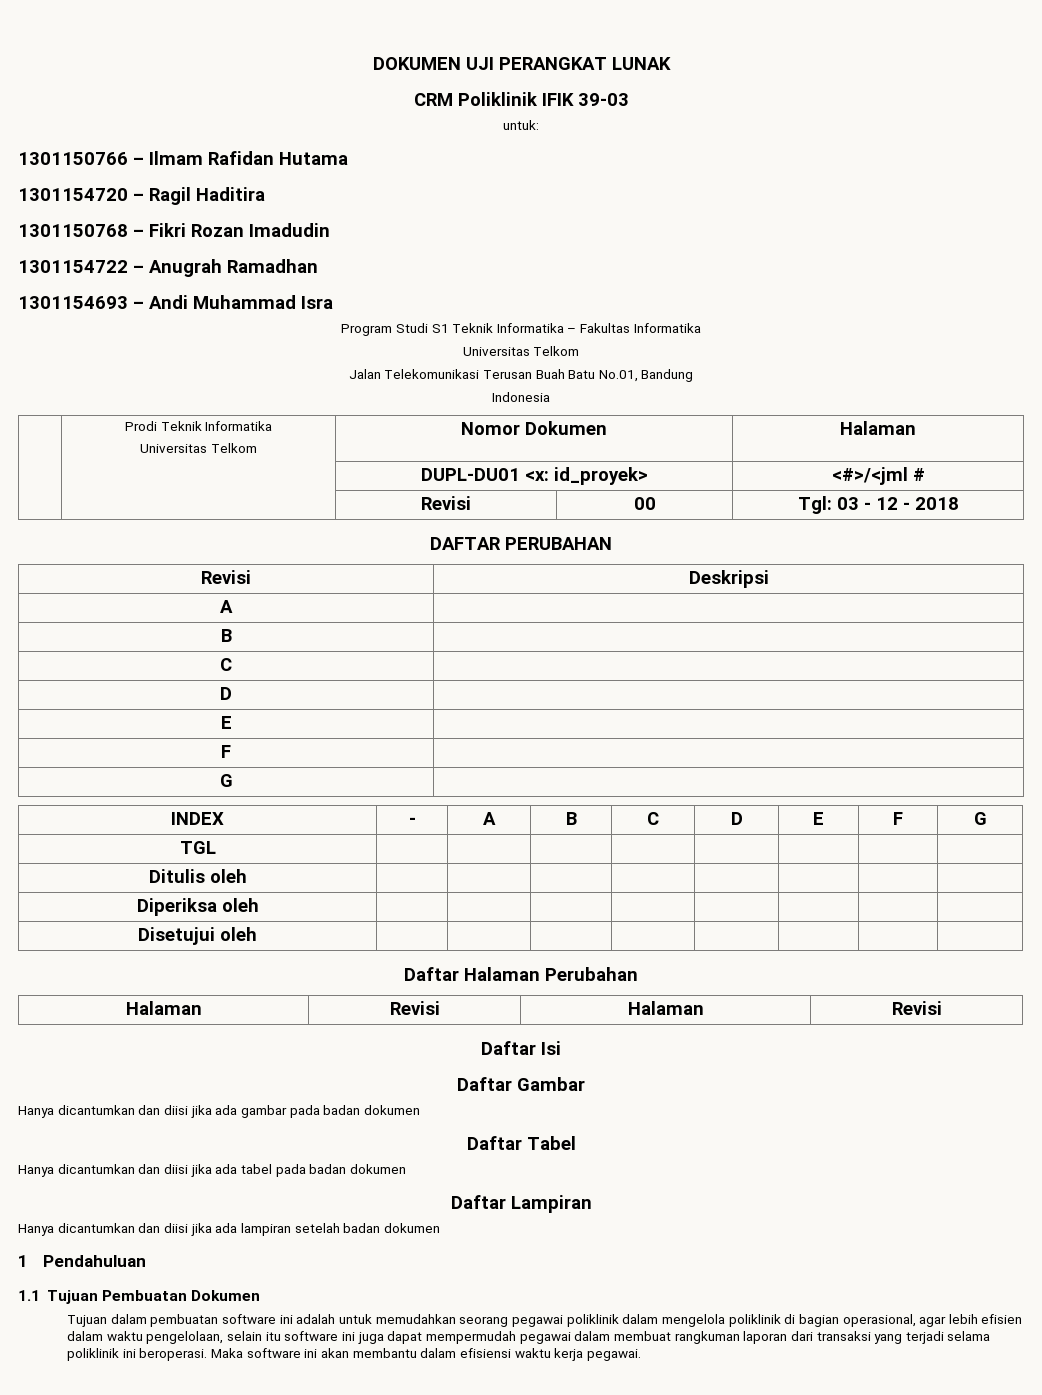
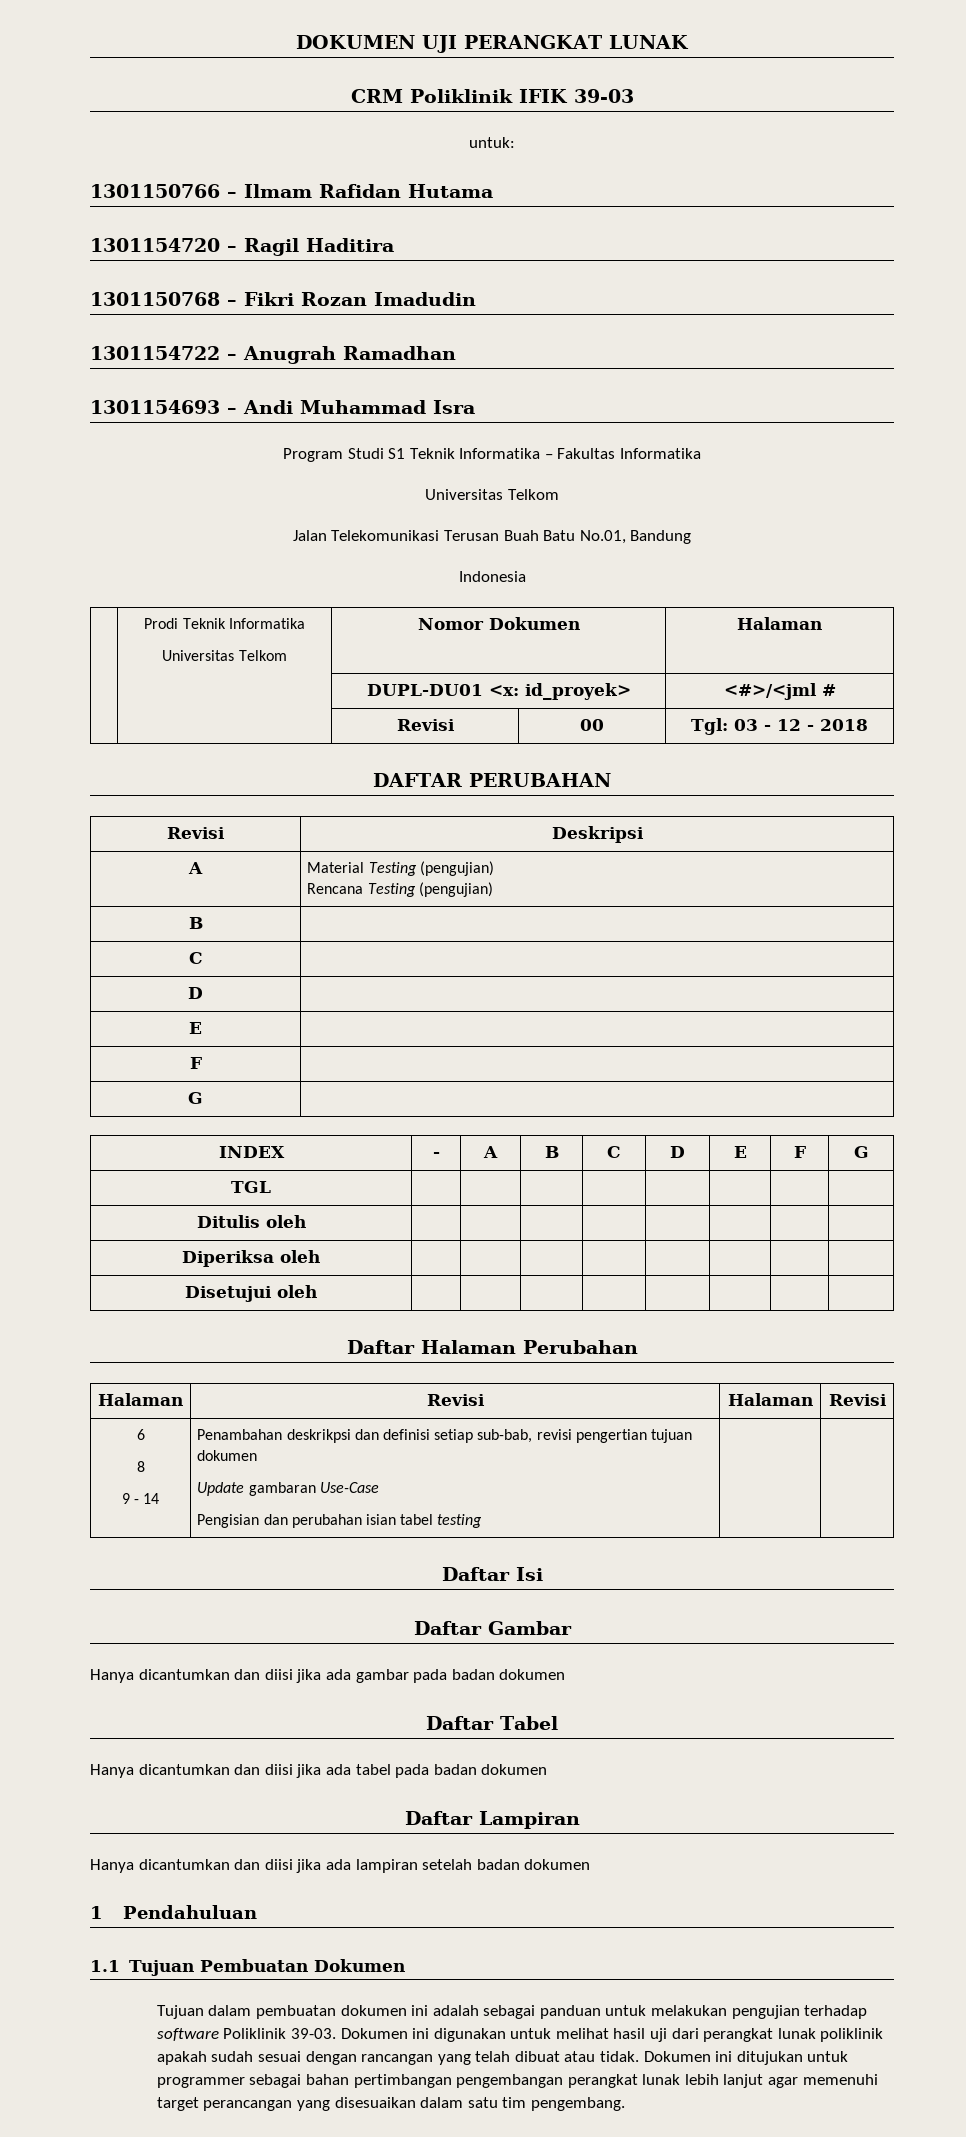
(233, 606) none -> [307,861,494,876] [307,882,493,897] Material Testing (pengujian) // Rencana Testing (pengujian)
(942, 1008) none -> [136,1429,145,1440] [136,1461,145,1472] [121,1493,160,1504] [197,1429,692,1443] [197,1450,258,1461] [197,1482,379,1496] [197,1514,483,1528] // 6 // 8 // 9 - 14 | Penambahan deskrikpsi dan definisi setiap sub-bab, revisi pengertian tujuan dokumen // Update gambaran Use-Case // Pengisian dan perubahan isian tabel testing | |
[222,1314,277,1324] software -> [340,2005,407,2016] dokumen
[339,1314,1023,1327] [67,1331,991,1344] [67,1348,641,1361] untuk memudahkan seorang pegawai poliklinik dalam mengelola poliklinik di bagian operasional, agar lebih efisien dalam waktu pengelolaan, selain itu software ini juga dapat mempermudah pegawai dalam membuat rangkuman laporan dari transaksi yang terjadi selama poliklinik ini beroperasi. Maka software ini akan membantu dalam efisiensi waktu kerja pegawai. -> [483,2005,868,2019] [156,2028,884,2042] [156,2051,849,2065] [156,2074,878,2088] [156,2097,625,2111] sebagai panduan untuk melakukan pengujian terhadap software Poliklinik 39-03. Dokumen ini digunakan untuk melihat hasil uji dari perangkat lunak poliklinik apakah sudah sesuai dengan rancangan yang telah dibuat atau tidak. Dokumen ini ditujukan untuk programmer sebagai bahan pertimbangan pengembangan perangkat lunak lebih lanjut agar memenuhi target perancangan yang disesuaikan dalam satu tim pengembang.

